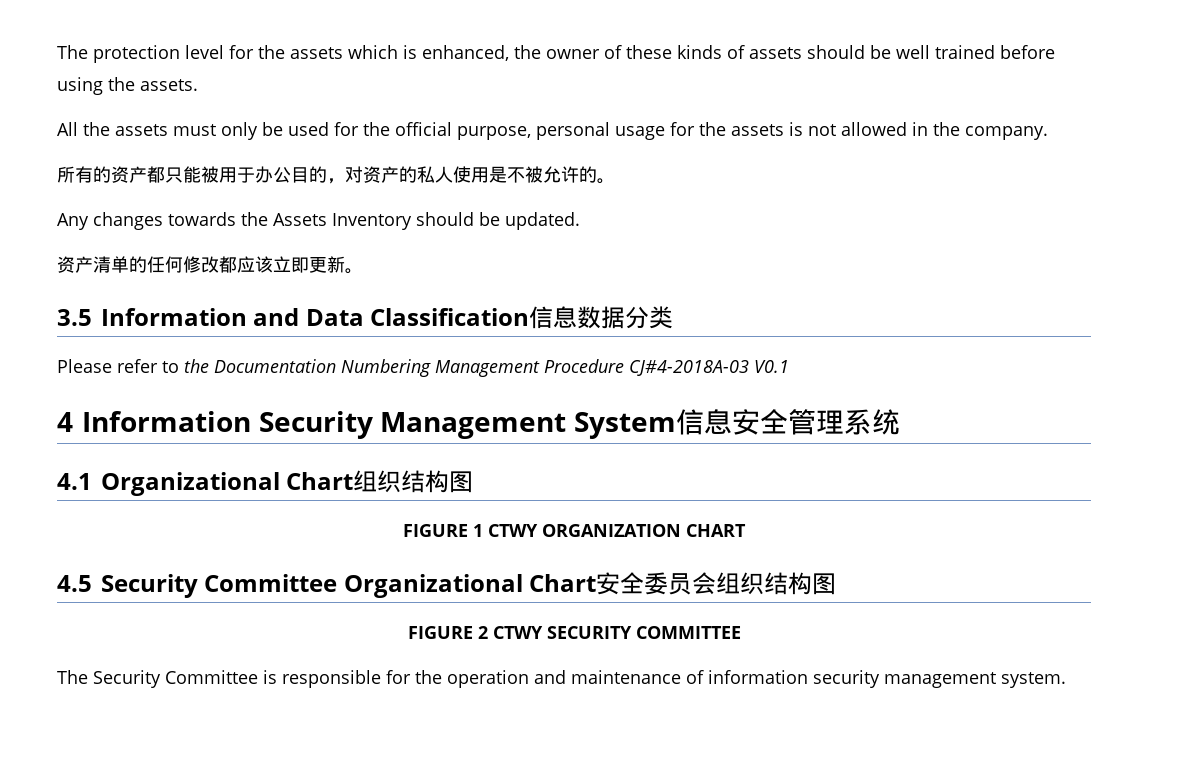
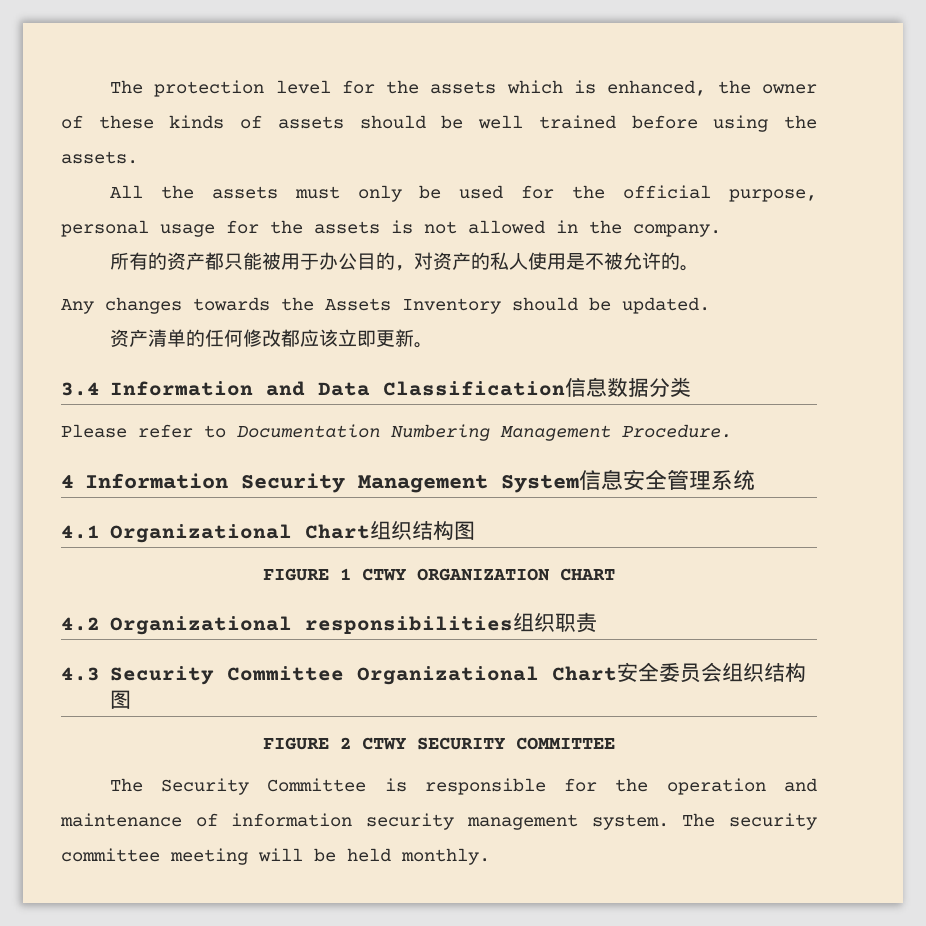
[57,309,92,326] 3.5 -> [61,382,100,396] 3.4
[184,359,209,373] the -> (226, 431) none
[544,359,789,376] Procedure CJ#4-2018A-03 V0.1 -> [622,424,732,438] Procedure.
[57,575,92,592] 4.5 -> [61,612,597,635] [61,667,100,681] 4.2 Organizational responsibilities组织职责 // 4.3
(1066, 680) none -> [682,813,817,830] [61,848,490,865] The security committee meeting will be held monthly.

